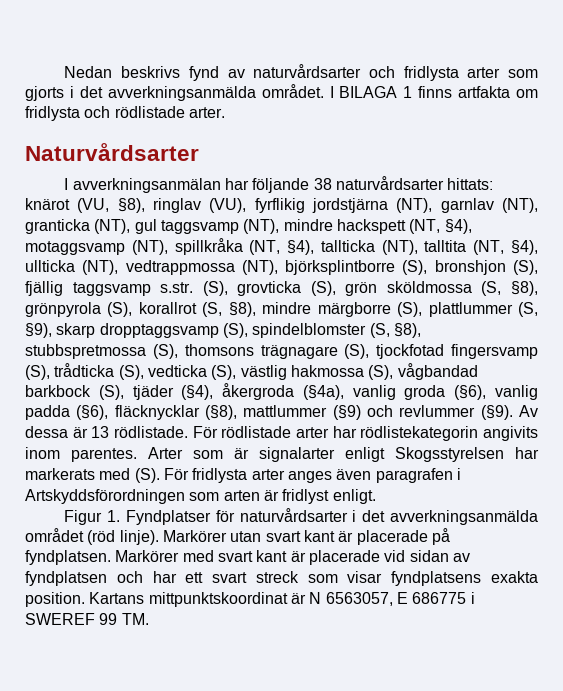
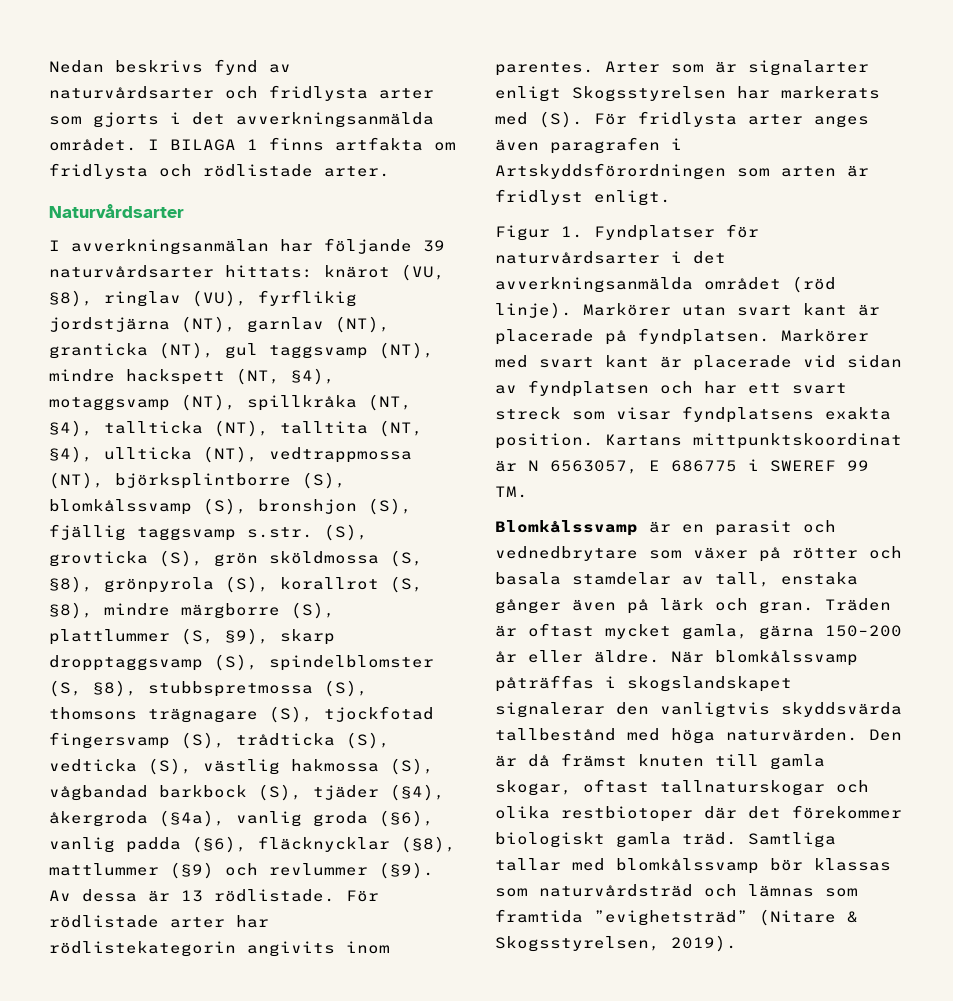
[313,178,332,190] 38 -> [423,240,445,252] 39
(428, 267) none -> [49,498,247,515] blomkålssvamp (S),
(149, 619) none -> [495,520,836,536] [495,546,902,562] [495,572,858,587] [495,598,891,614] [495,623,902,640] [495,650,858,666] [495,675,792,692] [495,702,902,718] [495,728,902,744] [495,753,825,770] [495,779,869,796] [495,805,902,822] [495,832,836,848] [495,858,891,874] [495,884,858,897] [495,909,858,926] [495,935,737,952] // Blomkålssvamp är en parasit och vednedbrytare som växer på rötter och basala stamdelar av tall, enstaka gånger även på lärk och gran. Träden är oftast mycket gamla, gärna 150–200 år eller äldre. När blomkålssvamp påträffas i skogslandskapet signalerar den vanligtvis skyddsvärda tallbestånd med höga naturvärden. Den är då främst knuten till gamla skogar, oftast tallnaturskogar och olika restbiotoper där det förekommer biologiskt gamla träd. Samtliga tallar med blomkålssvamp bör klassas som naturvårdsträd och lämnas som framtida ”evighetsträd” (Nitare & Skogsstyrelsen, 2019).

